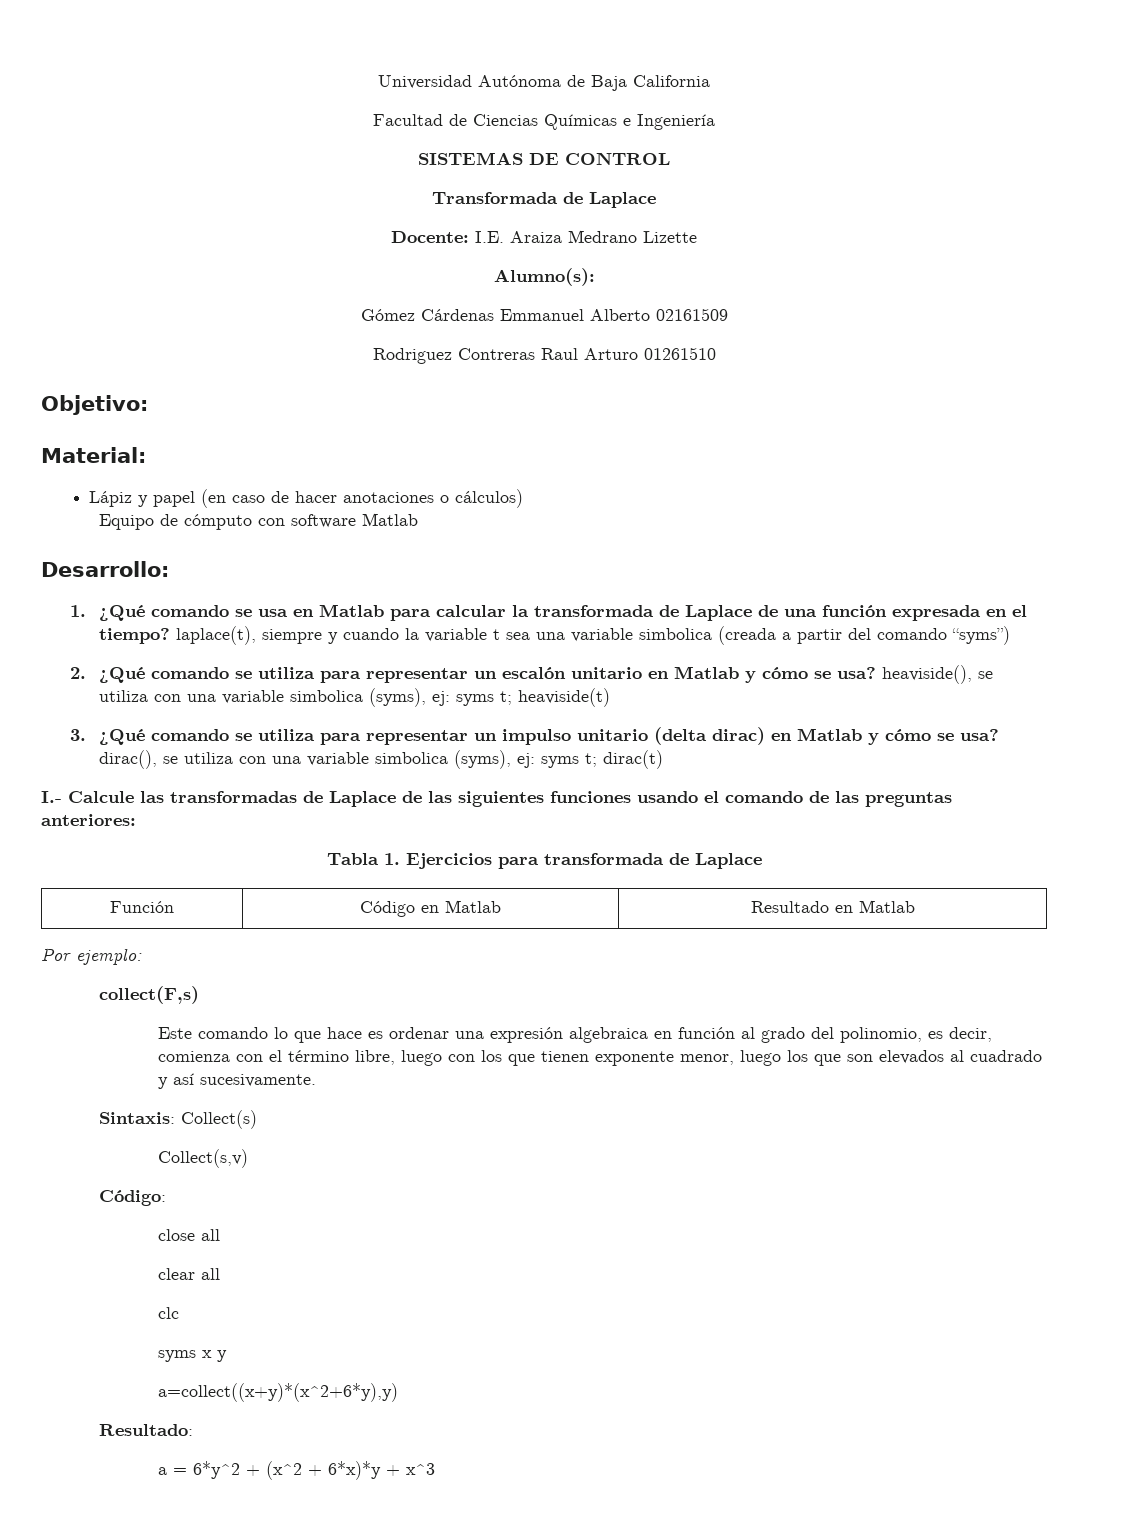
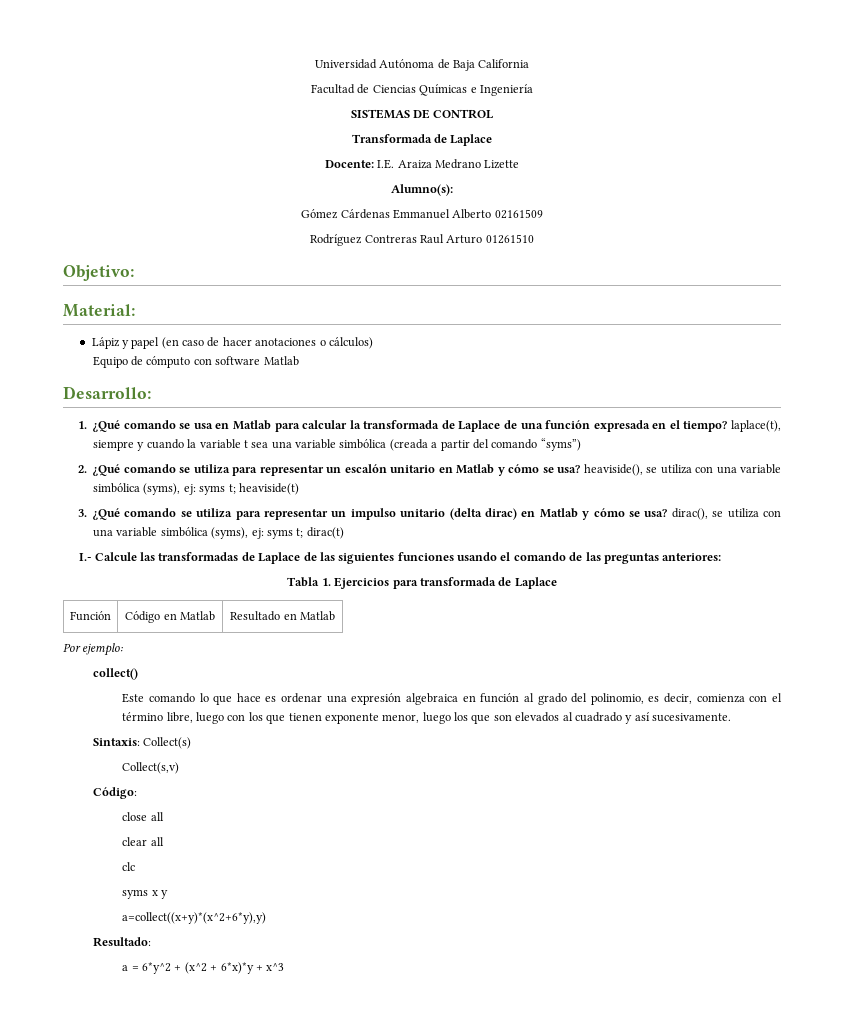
[372,348,452,364] Rodriguez -> [310,234,363,246] Rodríguez
[639,628,713,640] simbolica -> [339,439,387,449] simbólica
[290,690,364,702] simbolica -> [93,483,141,493] simbólica
[375,752,449,764] simbolica -> [160,527,208,537] simbólica
[99,986,200,1004] collect(F,s) -> [92,668,138,680] collect()

